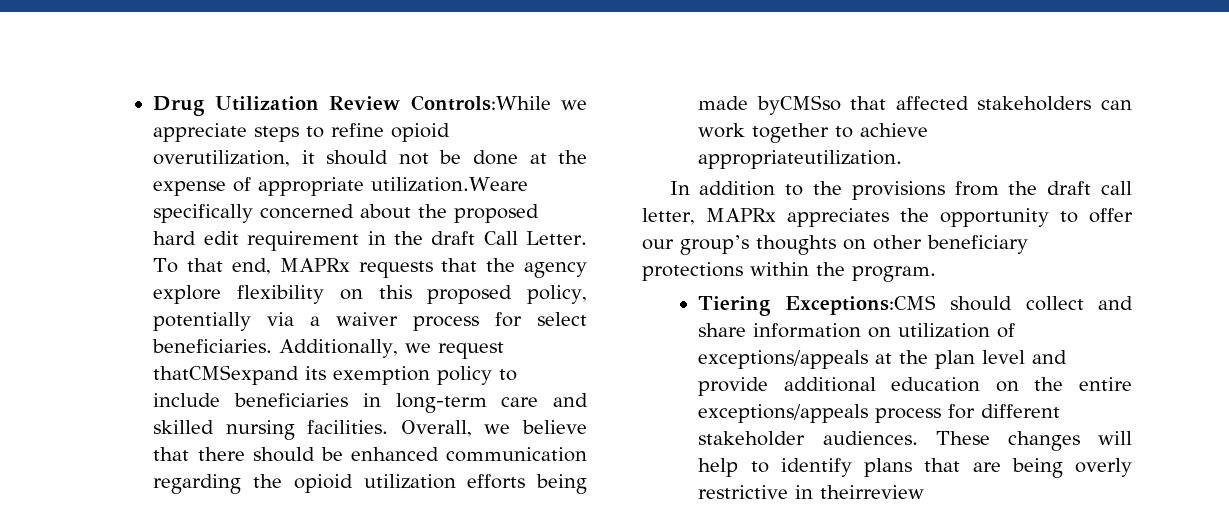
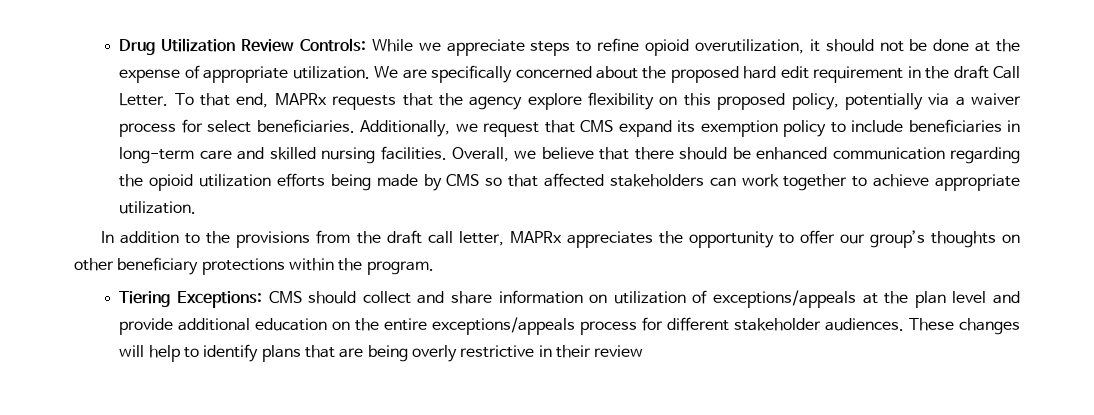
[410,95,551,111] Controls:While -> [299,38,413,52] Controls: While
[371,177,529,192] utilization.Weare -> [292,66,427,79] utilization. We are
[153,365,300,385] thatCMSexpand -> [544,120,672,137] that CMS expand
[756,95,841,115] byCMSso -> [423,174,503,191] by CMS so
[698,150,903,169] appropriateutilization. -> [935,174,1021,191] [119,201,197,214] appropriate utilization.
[784,295,936,315] Exceptions:CMS -> [176,291,302,308] Exceptions: CMS
[820,485,925,499] theirreview -> [555,345,644,358] their review

